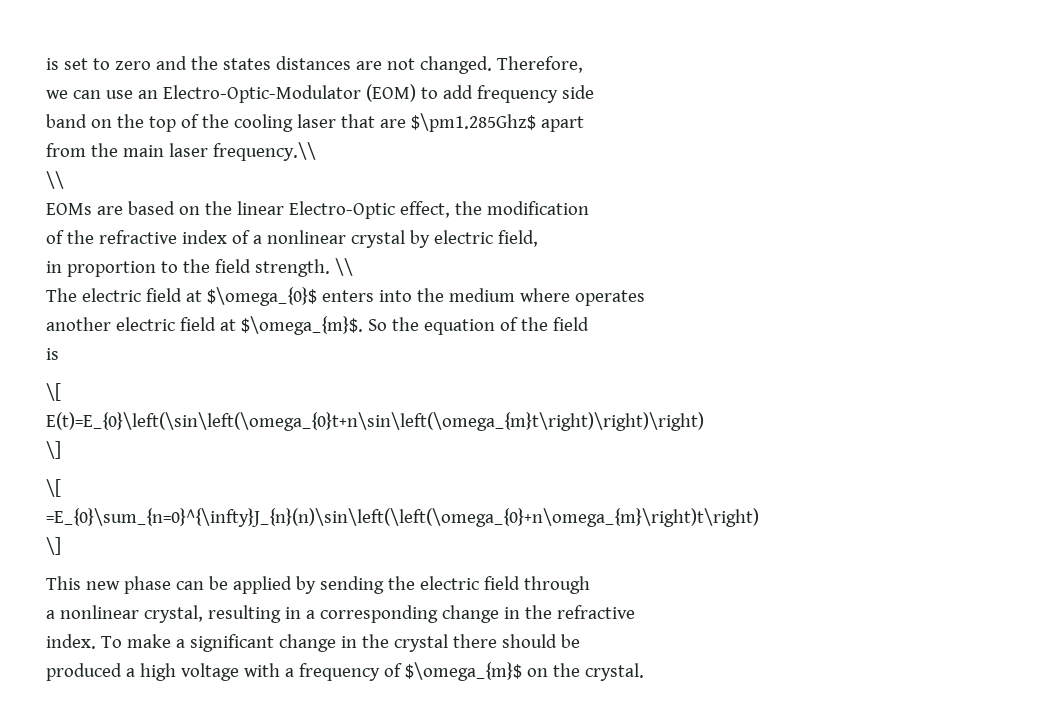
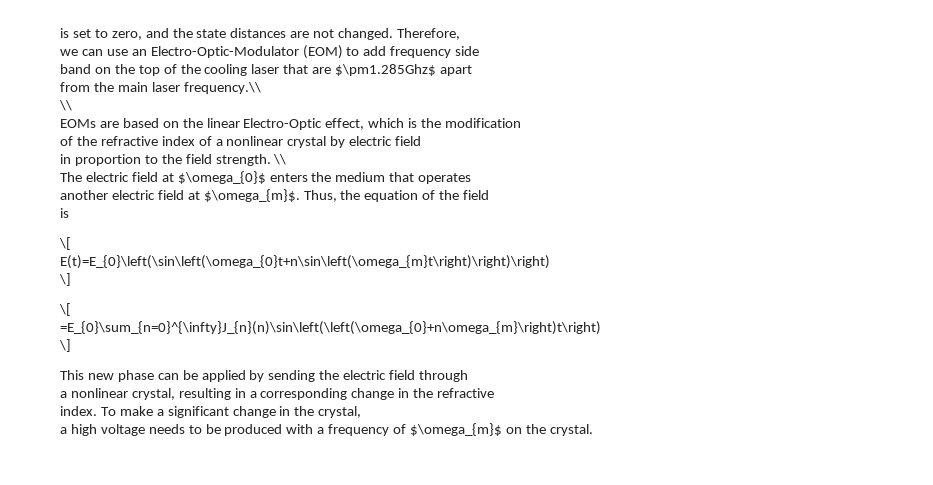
[114,61,151,70] zero -> [111,31,142,40] zero,
[222,58,271,70] states -> [196,29,227,38] state
(450, 209) none -> [368,118,418,128] which is
[497,230,538,247] field, -> [395,136,422,146] field
[378,290,412,302] into -> (308, 177) none
[519,288,570,302] where -> [389,172,415,182] that
[367,319,387,331] So -> [303,190,337,202] Thus,
[393,634,580,652] [46,663,239,681] crystal there should be // produced a high voltage -> [318,406,362,418] [60,424,283,436] crystal, // a high voltage needs to be produced

